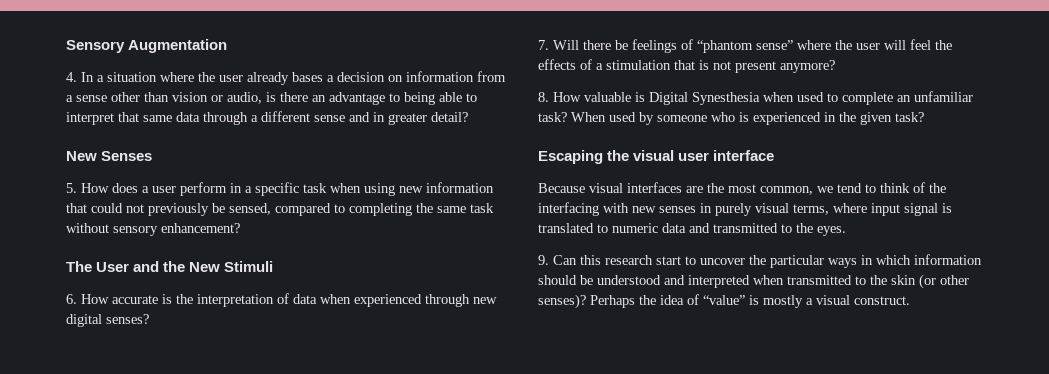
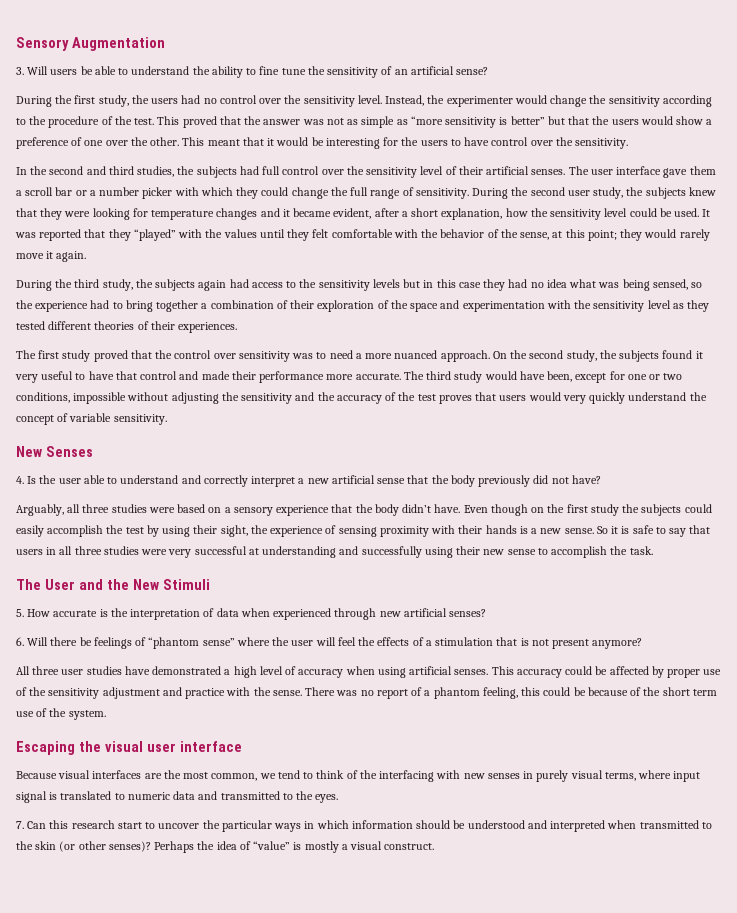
[66,71,506,85] [66,92,477,105] [66,111,468,125] [66,151,153,161] [66,182,494,196] [66,203,494,216] [66,223,240,236] 4. In a situation where the user already bases a decision on information from a sense other than vision or audio, is there an advantage to being able to interpret that same data through a different sense and in greater detail? // New Senses // 5. How does a user perform in a specific task when using new information that could not previously be sensed, compared to completing the same task without sensory enhancement? -> [16,66,489,78] [16,95,712,107] [16,116,713,128] [16,137,629,149] [16,166,716,178] [16,187,716,199] [16,208,711,220] [15,229,710,241] [16,251,87,262] [16,279,703,291] [16,300,710,312] [16,321,238,333] [16,350,703,362] [15,371,683,383] [16,392,707,404] [16,413,167,425] [16,446,93,457] [16,475,601,487] [16,504,712,516] [16,525,711,537] [16,546,653,558] 3. Will users be able to understand the ability to fine tune the sensitivity of an artificial sense? // During the first study, the users had no control over the sensitivity level. Instead, the experimenter would change the sensitivity according to the procedure of the test. This proved that the answer was not as simple as “more sensitivity is better” but that the users would show a preference of one over the other. This meant that it would be interesting for the users to have control over the sensitivity. // In the second and third studies, the subjects had full control over the sensitivity level of their artificial senses. The user interface gave them a scroll bar or a number picker with which they could change the full range of sensitivity. During the second user study, the subjects knew that they were looking for temperature changes and it became evident, after a short explanation, how the sensitivity level could be used. It was reported that they “played” with the values until they felt comfortable with the behavior of the sense, at this point; they would rarely move it again. // During the third study, the subjects again had access to the sensitivity levels but in this case they had no idea what was being sensed, so the experience had to bring together a combination of their exploration of the space and experimentation with the sensitivity level as they tested different theories of their experiences. // The first study proved that the control over sensitivity was to need a more nuanced approach. On the second study, the subjects found it very useful to have that control and made their performance more accurate. The third study would have been, except for one or two conditions, impossible without adjusting the sensitivity and the accuracy of the test proves that users would very quickly understand the concept of variable sensitivity. // New Senses // 4. Is the user able to understand and correctly interpret a new artificial sense that the body previously did not have? // Arguably, all three studies were based on a sensory experience that the body didn’t have. Even though on the first study the subjects could easily accomplish the test by using their sight, the experience of sensing proximity with their hands is a new sense. So it is safe to say that users in all three studies were very successful at understanding and successfully using their new sense to accomplish the task.
[66,294,77,304] 6. -> [16,609,24,617] 5.
[66,314,102,327] digital -> [403,608,447,617] artificial
[538,40,549,50] 7. -> [16,637,24,646] 6.
[538,91,973,105] [538,112,924,125] 8. How valuable is Digital Synesthesia when used to complete an unfamiliar task? When used by someone who is experienced in the given task? -> [16,666,722,678] [16,687,717,699] [16,708,106,720] All three user studies have demonstrated a high level of accuracy when using artificial senses. This accuracy could be affected by proper use of the sensitivity adjustment and practice with the sense. There was no report of a phantom feeling, this could be because of the short term use of the system.
[538,255,549,265] 9. -> [16,821,24,829] 7.

